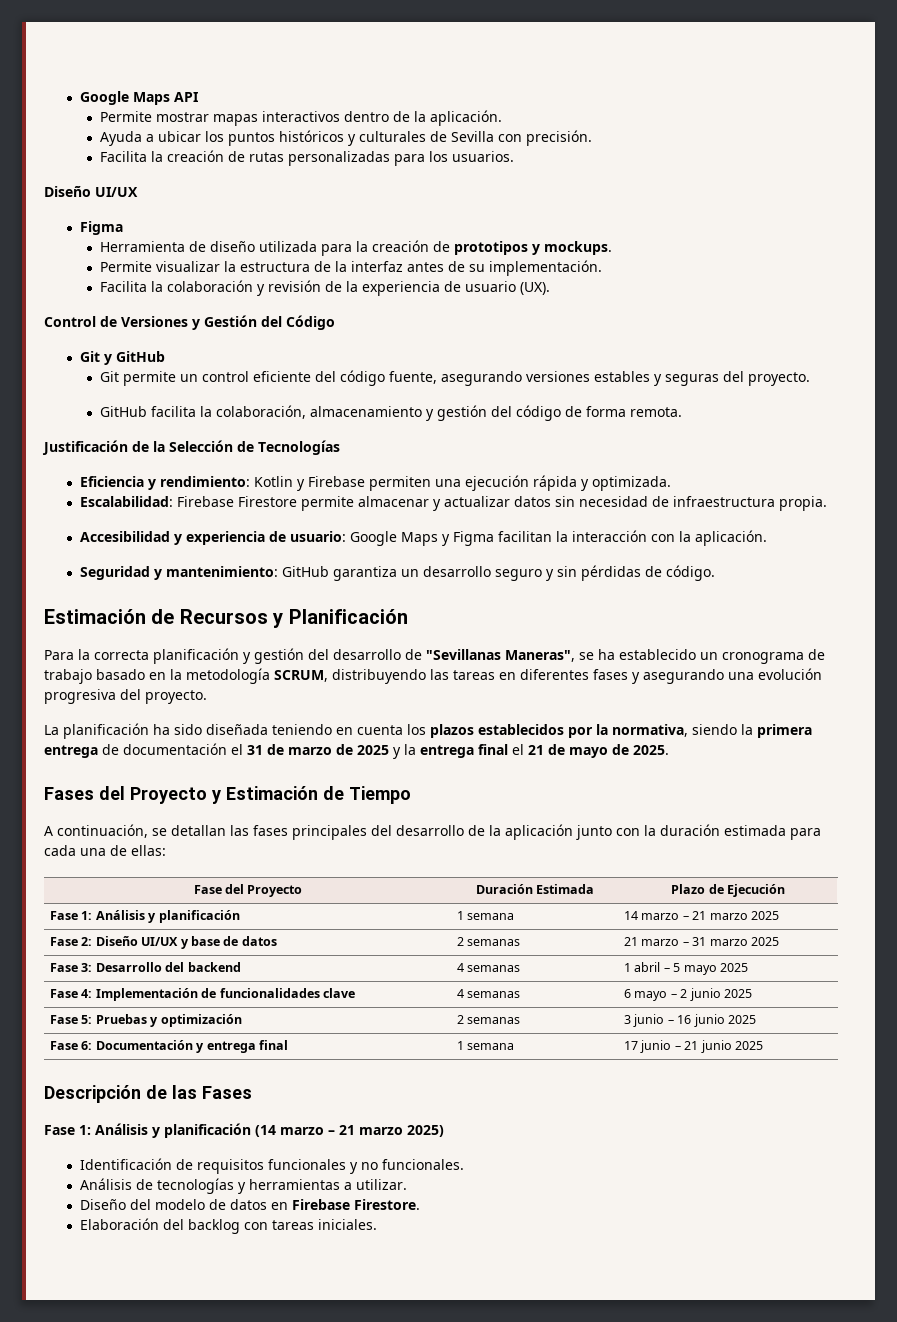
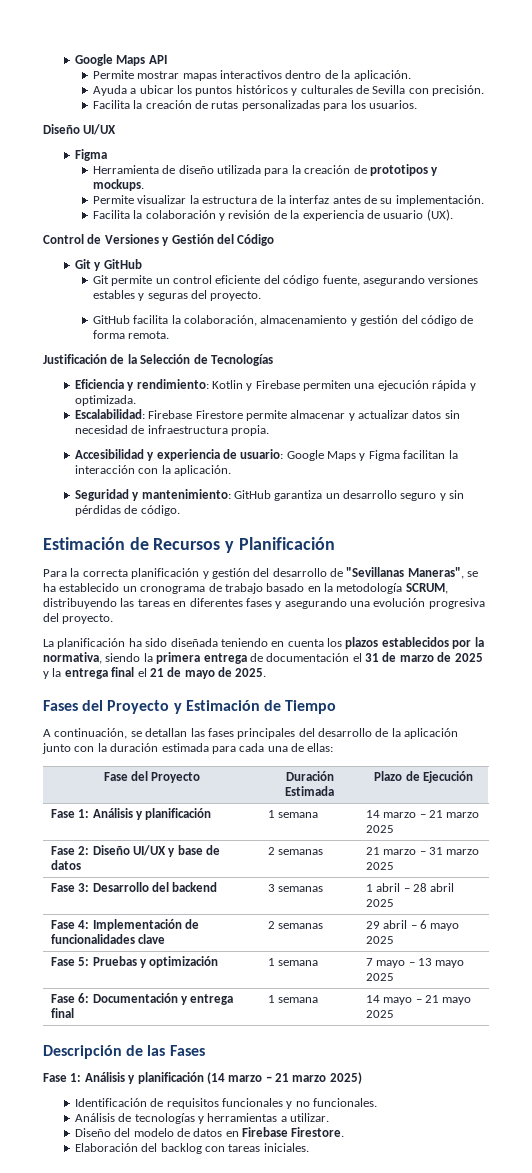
[457,963,465,972] 4 -> [267,884,275,892] 3
[673,963,717,975] 5 mayo -> [412,883,455,892] 28 abril
[457,989,521,998] [624,988,721,1001] 4 semanas | 6 mayo – 2 junio -> [267,921,324,929] [365,920,460,931] 2 semanas | 29 abril – 6 mayo
[457,1015,521,1024] [624,1014,725,1027] 2 semanas | 3 junio – 16 junio -> [267,958,319,966] [365,958,465,968] 1 semana | 7 mayo – 13 mayo
[624,1040,732,1053] 17 junio – 21 junio -> [365,995,472,1005] 14 mayo – 21 mayo

